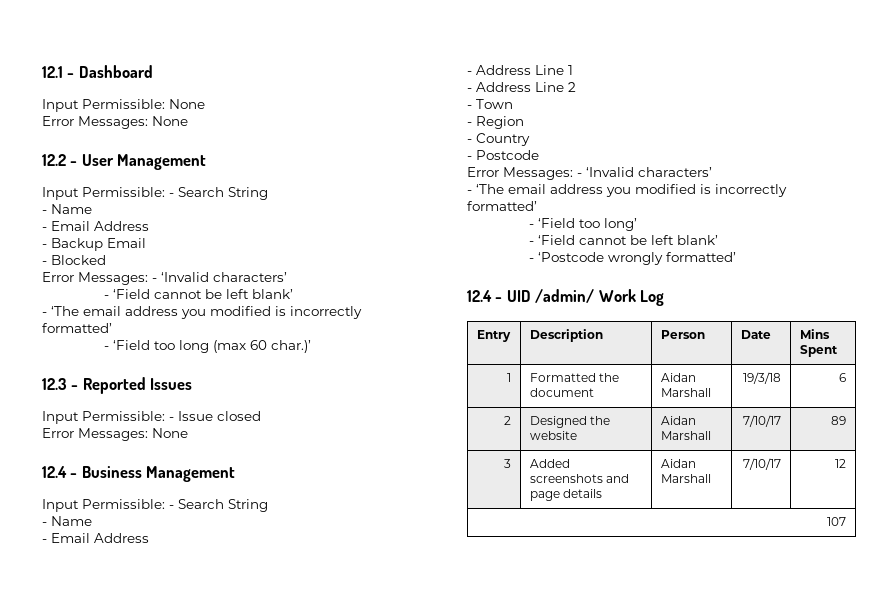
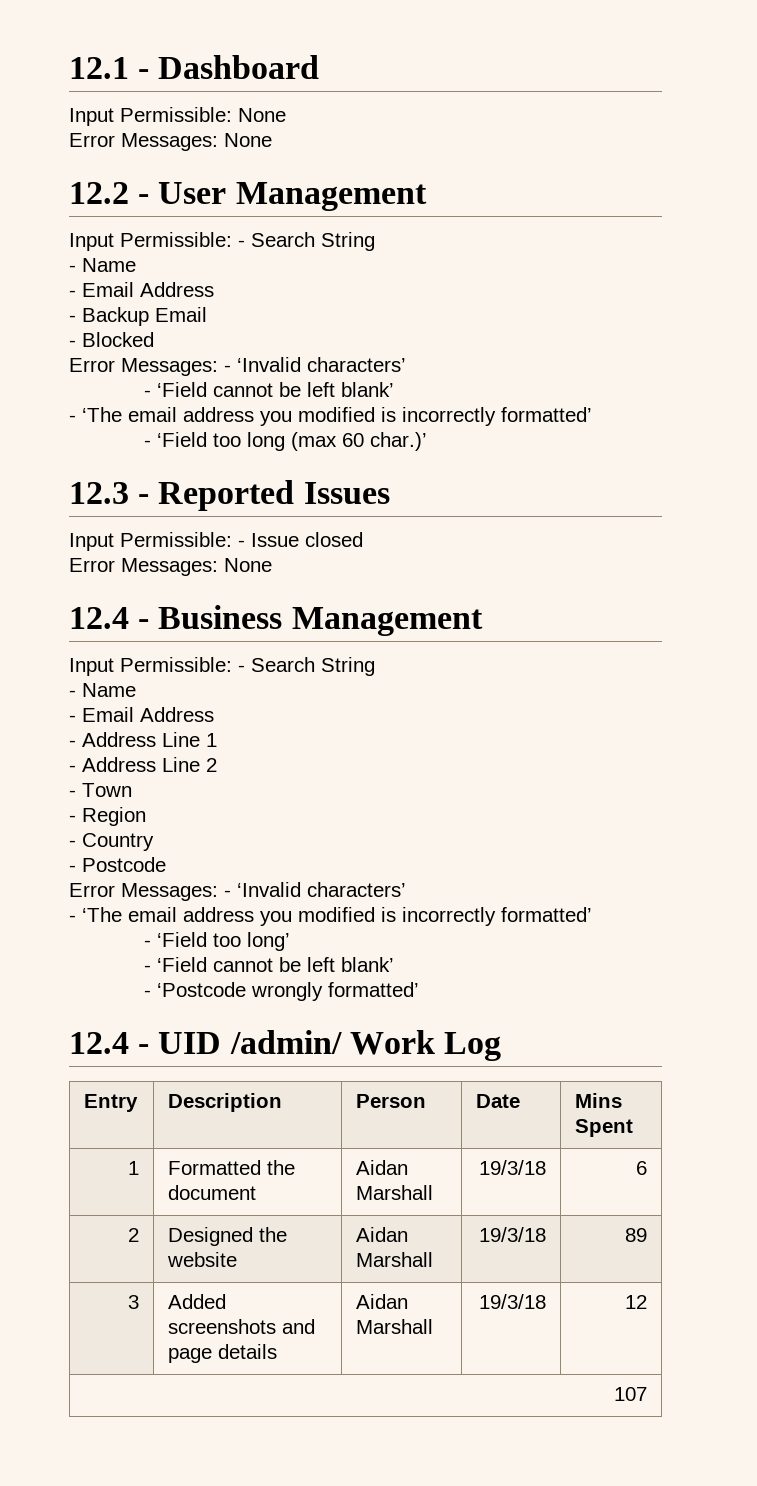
[743,415,782,427] 7/10/17 -> [478,1227,546,1242] 19/3/18
[743,458,782,470] 7/10/17 -> [478,1294,546,1309] 19/3/18

